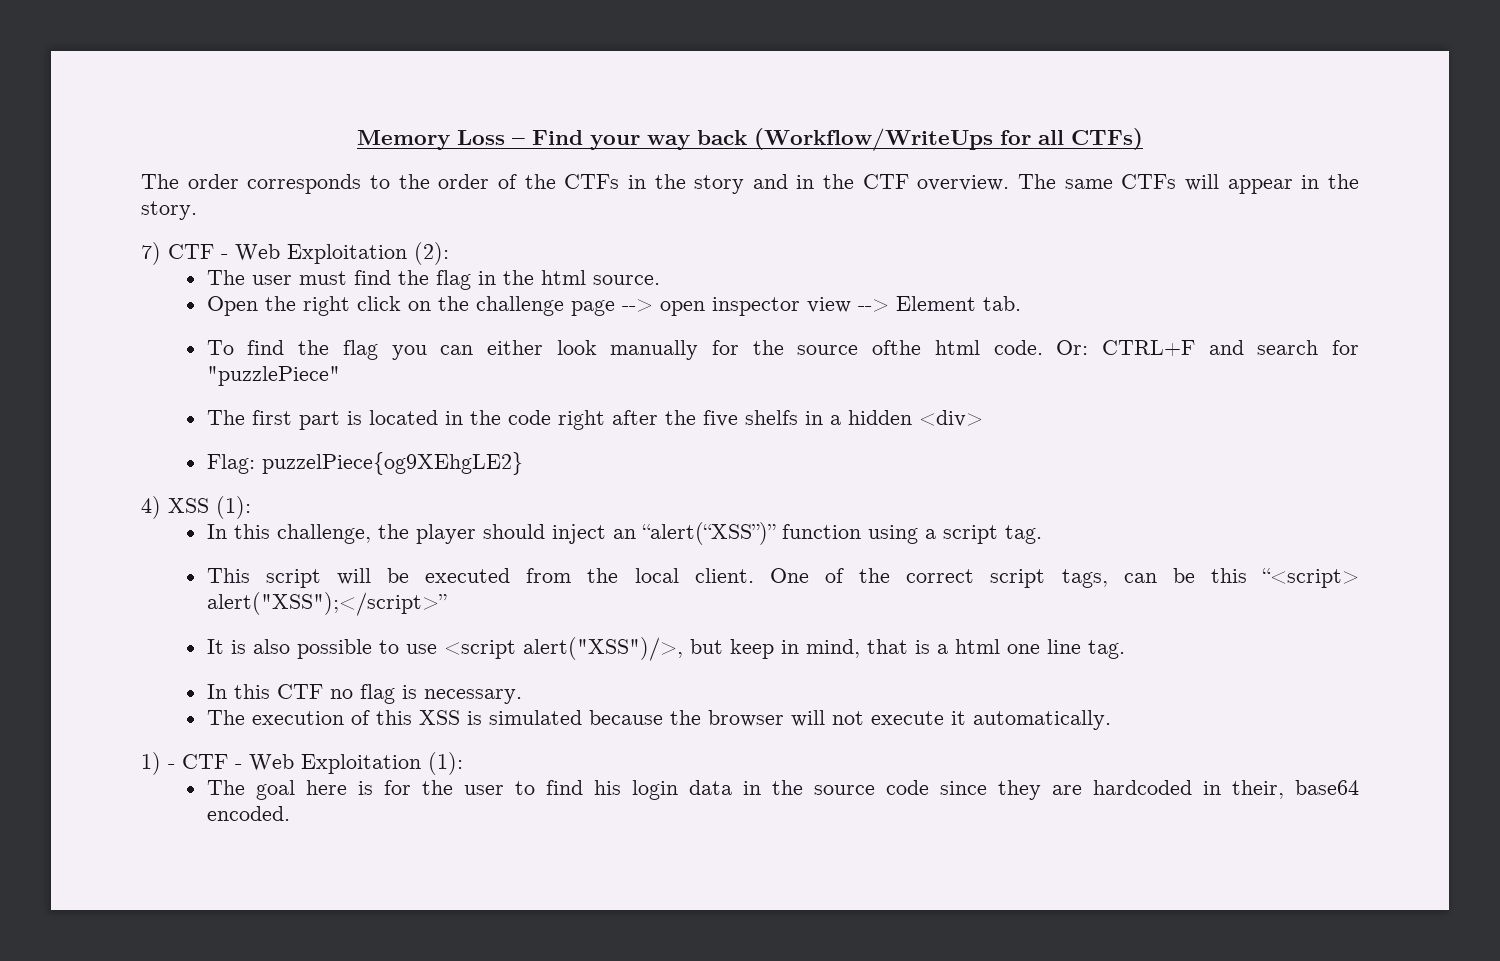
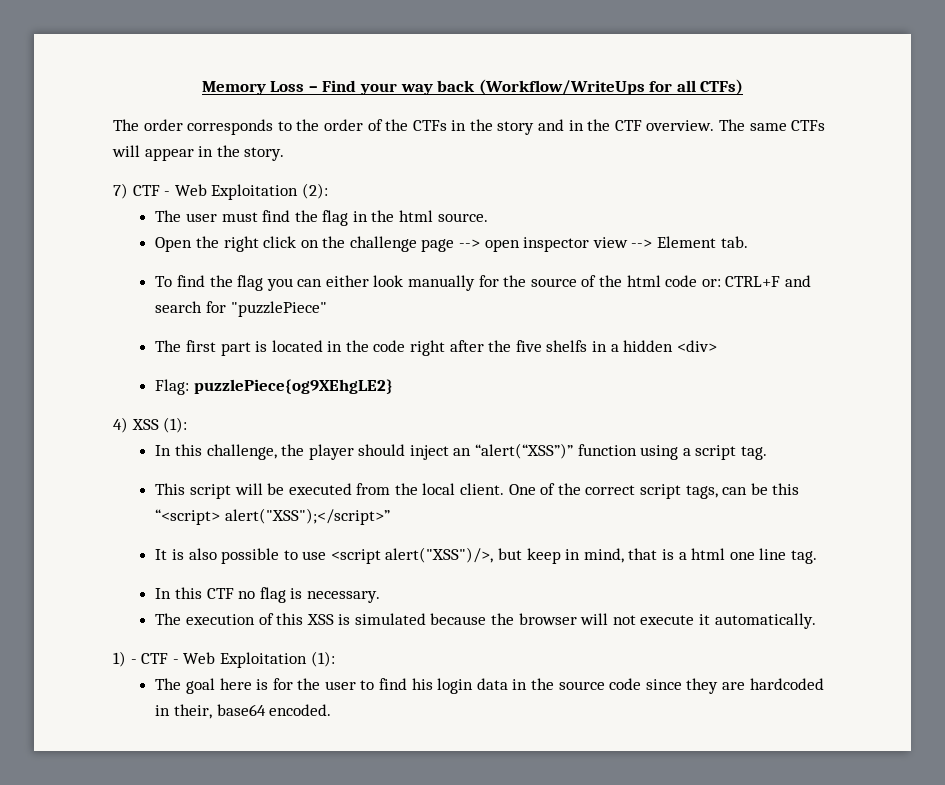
[872,340,1089,355] ofthe html code. Or: -> [581,275,721,287] of the html code or:
[261,452,523,475] puzzelPiece{og9XEhgLE2} -> [193,379,393,394] puzzlePiece{og9XEhgLE2}

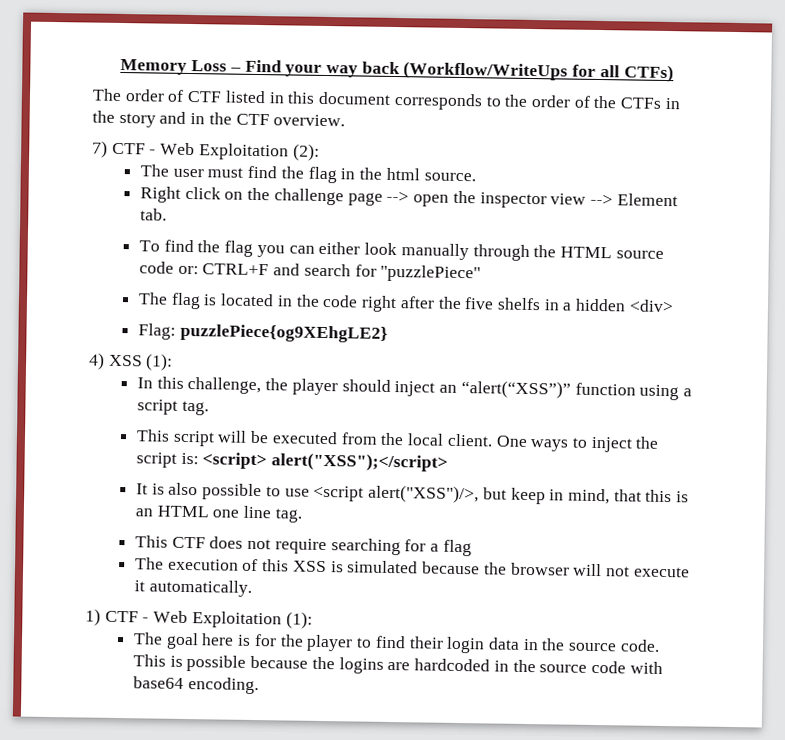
(183, 125) none -> [167,89,392,105] of CTF listed in this document
[719,119,826,131] [112,145,285,161] The same CTFs will appear in the story. -> (346, 120) none
[155,236,259,252] Open the right -> [140,186,182,203] Right
(520, 245) none -> [452,190,476,204] the
[478,275,661,287] for the source of the html -> [472,244,664,261] through the HTML source
[185,340,251,356] first part -> [170,292,201,310] flag
[540,483,800,499] [155,508,390,525] of the correct script tags, can be this “<script> alert("XSS");</script>” -> [530,436,660,453] [136,452,449,472] ways to inject the script is: <script> alert("XSS");</script>
[662,548,726,560] is a html -> [645,489,690,503] [135,505,209,518] this is an HTML
[155,587,380,603] In this CTF no flag is necessary. -> [135,535,472,557] This CTF does not require searching for a flag
[130,659,137,664] - -> (101, 617) none
[324,681,356,690] user -> [306,634,354,652] player
[411,678,433,690] his -> [408,636,444,649] their
[609,678,824,694] [155,704,332,719] code since they are hardcoded in their, base64 encoded. -> [619,639,660,652] [133,654,663,674] [133,676,259,695] code. This is possible because the logins are hardcoded in the source code with base64 encoding.

